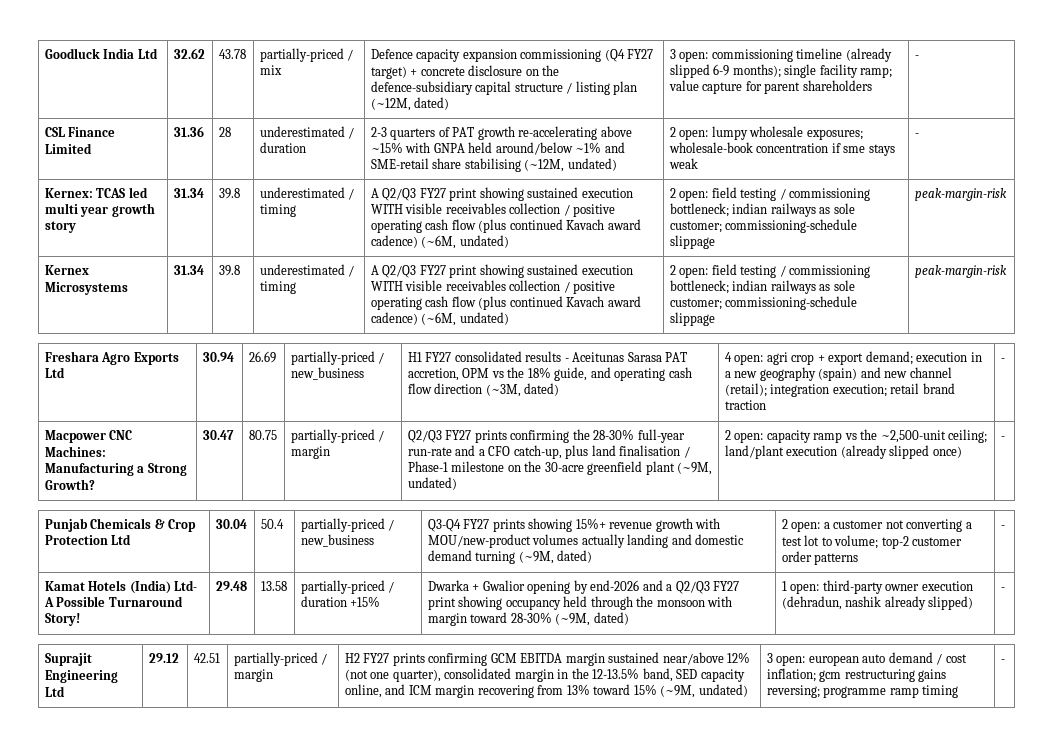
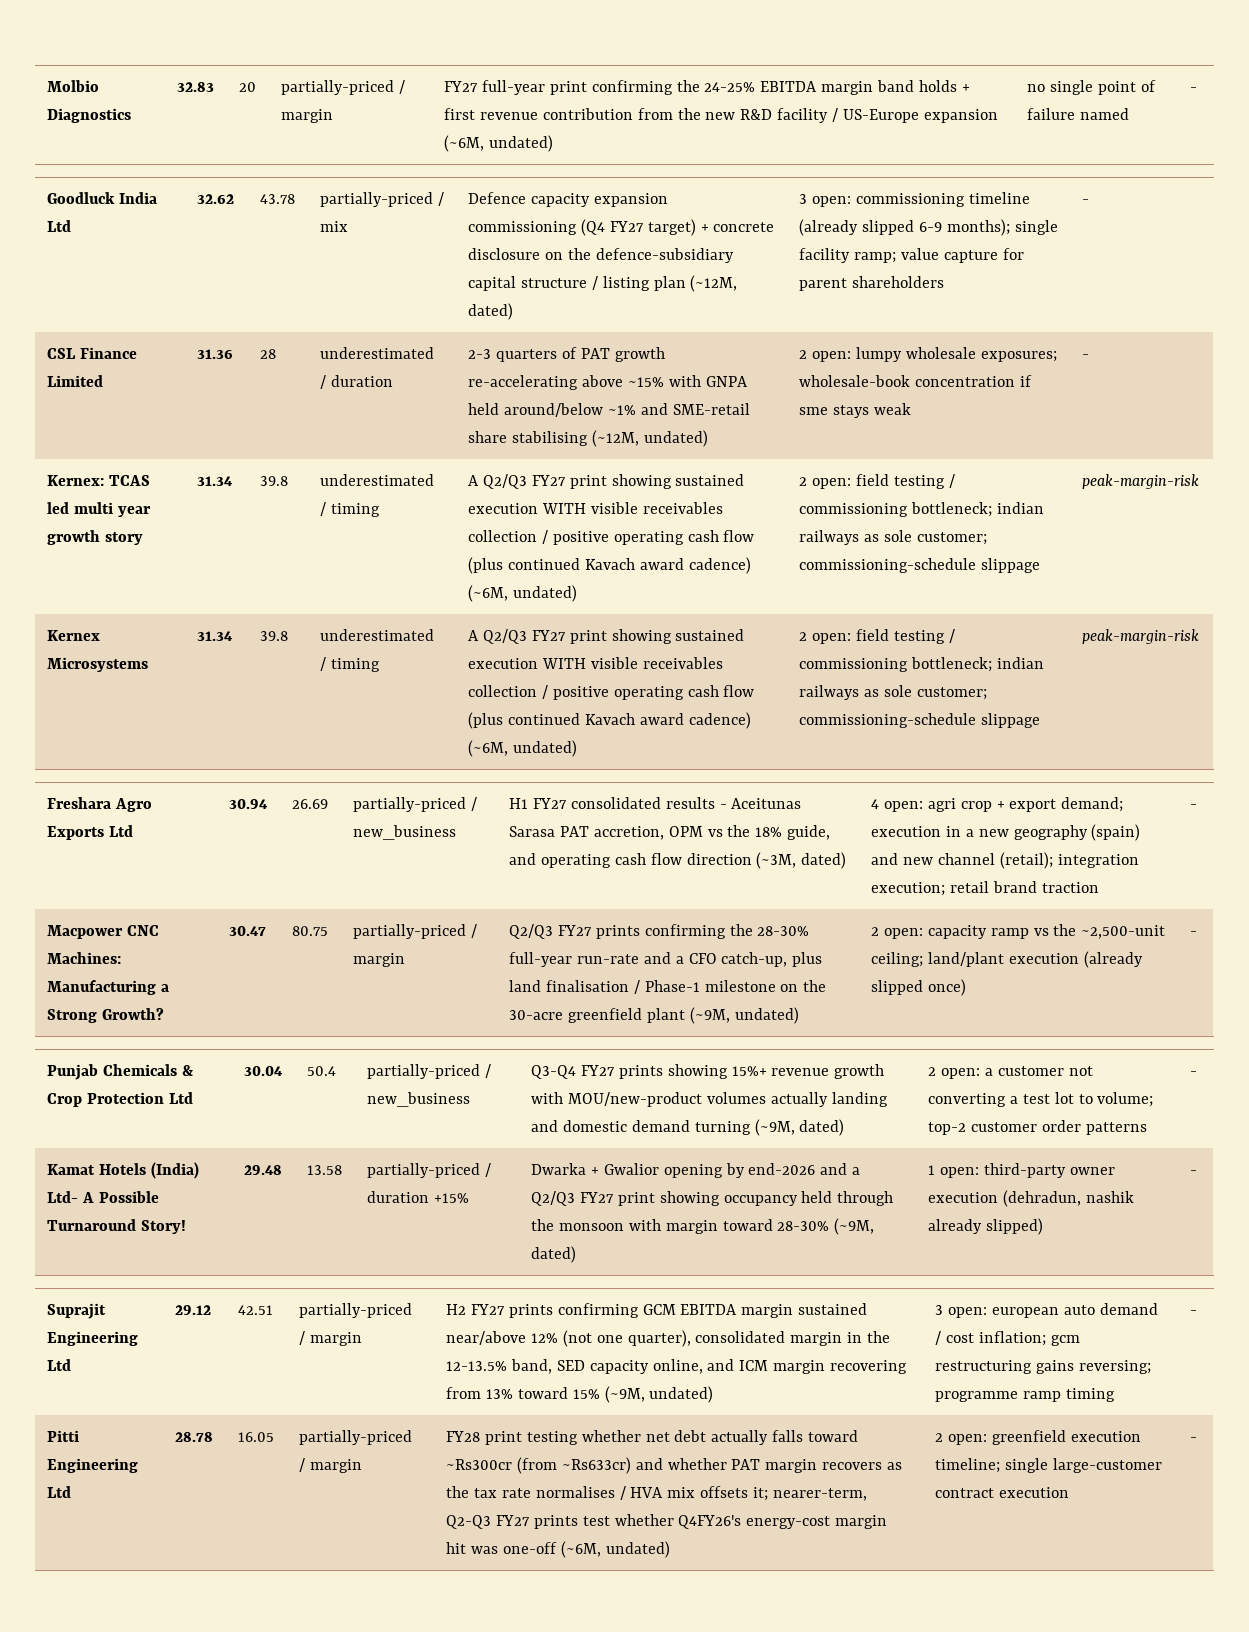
(44, 53) none -> [47,80,100,92] [47,108,132,123] [177,82,215,92] [239,82,257,92] [281,80,405,95] [281,109,334,123] [444,80,970,95] [444,108,998,123] [444,135,553,152] [1027,80,1156,95] [1027,108,1129,120] [1190,87,1198,92] Molbio Diagnostics | 32.83 | 20 | partially-priced / margin | FY27 full-year print confirming the 24-25% EBITDA margin band holds + first revenue contribution from the new R&D facility / US-Europe expansion (~6M, undated) | no single point of failure named | - //
(1005, 661) none -> [47,1430,80,1442] [47,1458,139,1473] [47,1486,72,1498] [175,1432,214,1442] [238,1432,275,1442] [299,1430,413,1445] [299,1458,362,1473] [446,1430,858,1445] [446,1457,902,1474] [446,1486,867,1501] [446,1514,888,1529] [446,1541,670,1558] [935,1430,1141,1445] [935,1458,1162,1473] [935,1487,1069,1498] [1190,1437,1198,1442] // Pitti Engineering Ltd | 28.78 | 16.05 | partially-priced / margin | FY28 print testing whether net debt actually falls toward ~Rs300cr (from ~Rs633cr) and whether PAT margin recovers as the tax rate normalises / HVA mix offsets it; nearer-term, Q2-Q3 FY27 prints test whether Q4FY26's energy-cost margin hit was one-off (~6M, undated) | 2 open: greenfield execution timeline; single large-customer contract execution | -

